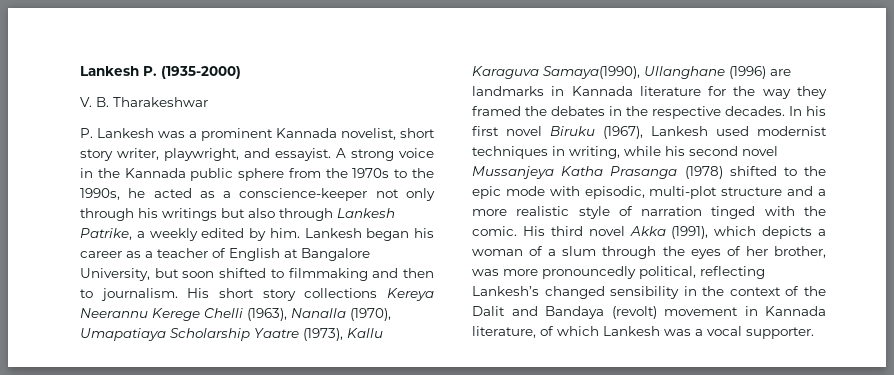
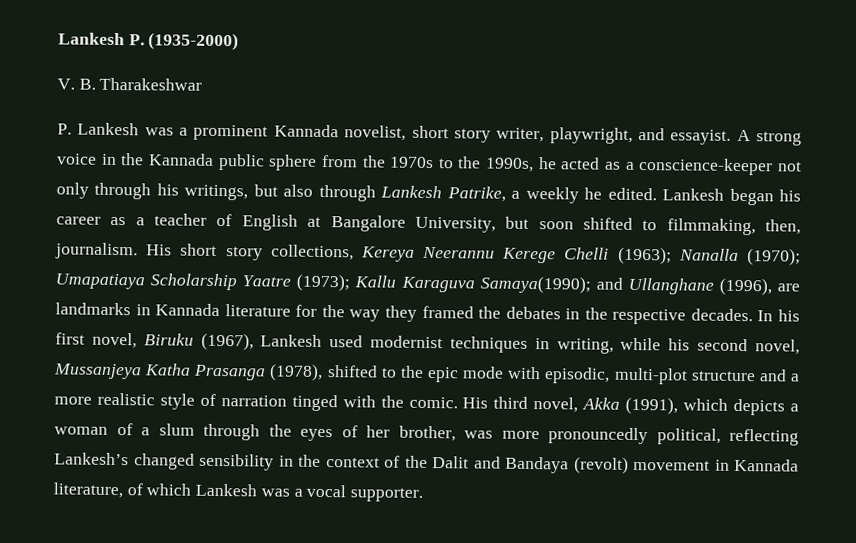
[162,208,217,221] writings -> [184,184,249,201] writings,
[201,228,300,241] edited by him. -> [584,187,657,201] he edited.
[288,268,434,281] [80,289,93,298] filmmaking and then to -> [666,218,801,236] filmmaking, then,
[304,288,378,298] collections -> [270,244,354,261] collections,
[247,308,391,321] (1963), Nanalla (1970), -> [617,246,801,266] (1963); Nanalla (1970);
[303,328,343,341] (1973), -> [296,273,351,292] (1973);
[543,66,766,79] Samaya(1990), Ullanghane (1996) -> [479,275,772,296] Samaya(1990); and Ullanghane (1996),
[506,126,542,136] novel -> [91,332,137,349] novel,
[742,146,778,156] novel -> [755,339,800,355] novel,
[684,166,723,179] (1978) -> [269,363,324,381] (1978),
[588,226,625,236] novel -> [533,397,579,413] novel,

